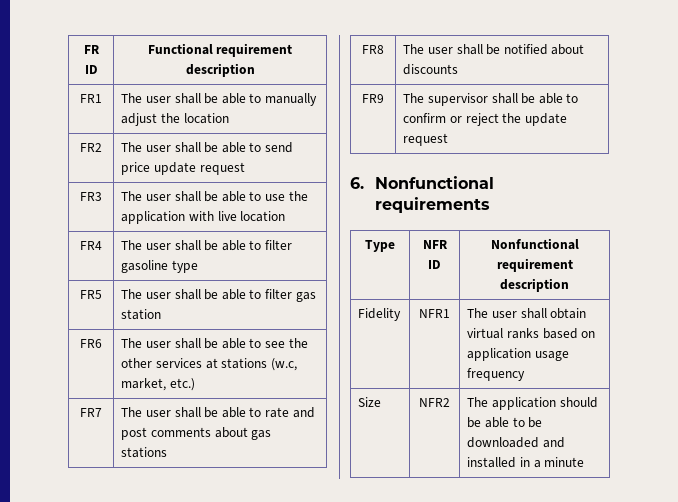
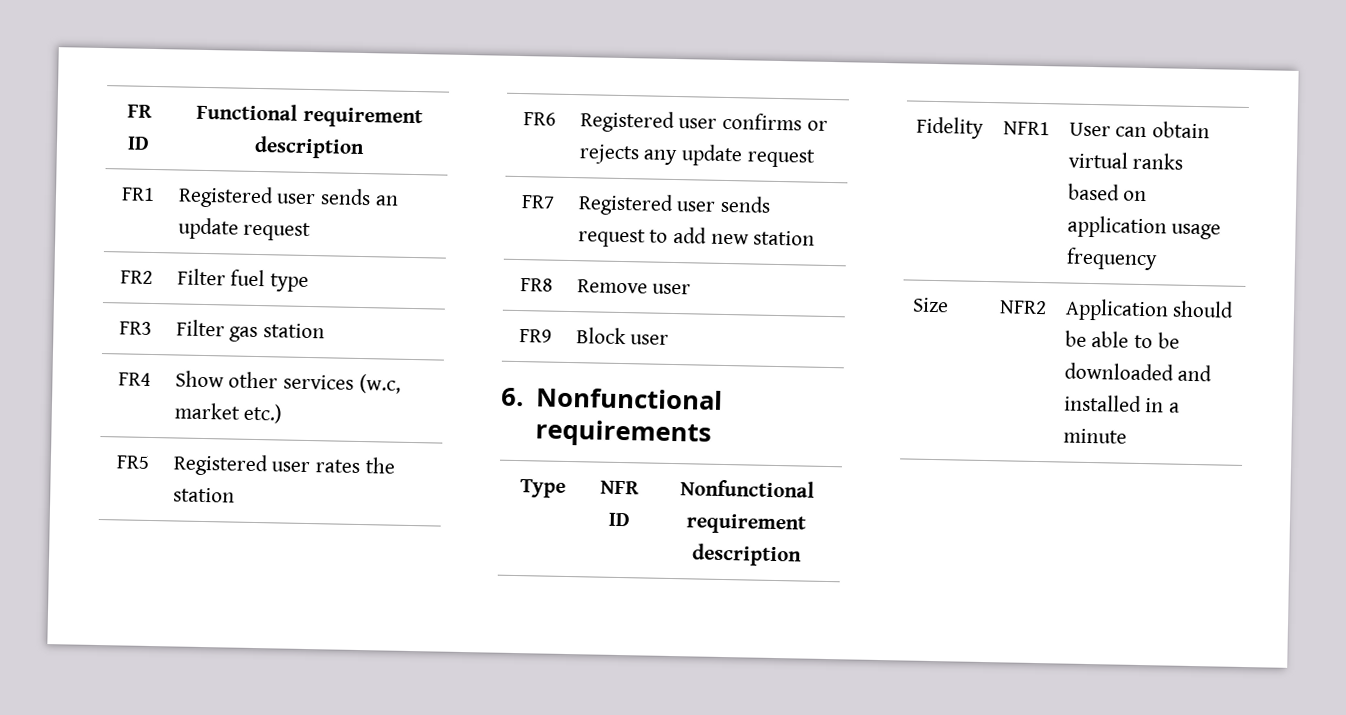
[121,93,318,106] [121,113,229,126] [80,143,102,152] [121,142,294,153] [121,162,245,175] [80,192,102,201] [121,191,308,202] [121,211,286,224] [80,241,102,250] [121,240,293,251] [121,260,198,273] [80,290,102,299] [121,289,316,302] [121,309,162,320] [80,339,102,348] [121,338,308,349] [121,358,297,371] [121,378,195,391] [80,408,102,417] [121,407,315,418] [121,427,272,440] [121,447,168,458] The user shall be able to manually adjust the location // FR2 | The user shall be able to send price update request // FR3 | The user shall be able to use the application with live location // FR4 | The user shall be able to filter gasoline type // FR5 | The user shall be able to filter gas station // FR6 | The user shall be able to see the other services at stations (w.c, market, etc.) // FR7 | The user shall be able to rate and post comments about gas stations -> [177,185,399,209] [177,217,312,242] [119,270,153,284] [176,268,309,292] [118,321,152,335] [175,319,325,343] [117,372,151,386] [174,370,401,394] [173,402,284,424] [115,455,150,469] [172,453,396,477] [172,487,235,503] [522,112,556,126] [579,110,828,133] [578,144,816,168] [520,195,555,209] [577,193,771,216] [577,226,816,248] Registered user sends an update request // FR2 | Filter fuel type // FR3 | Filter gas station // FR4 | Show other services (w.c, market etc.) // FR5 | Registered user rates the station // FR6 | Registered user confirms or rejects any update request // FR7 | Registered user sends request to add new station
[403,44,585,55] [403,64,459,75] [362,94,384,103] [403,93,579,106] [403,113,567,126] [403,133,449,146] The user shall be notified about discounts // FR9 | The supervisor shall be able to confirm or reject the update request -> [576,279,692,295] [518,329,552,343] [575,327,670,345] Remove user // FR9 | Block user
[467,308,547,319] The user shall -> [1068,122,1148,138] User can
[467,397,556,410] The application -> [1064,298,1169,322] Application

